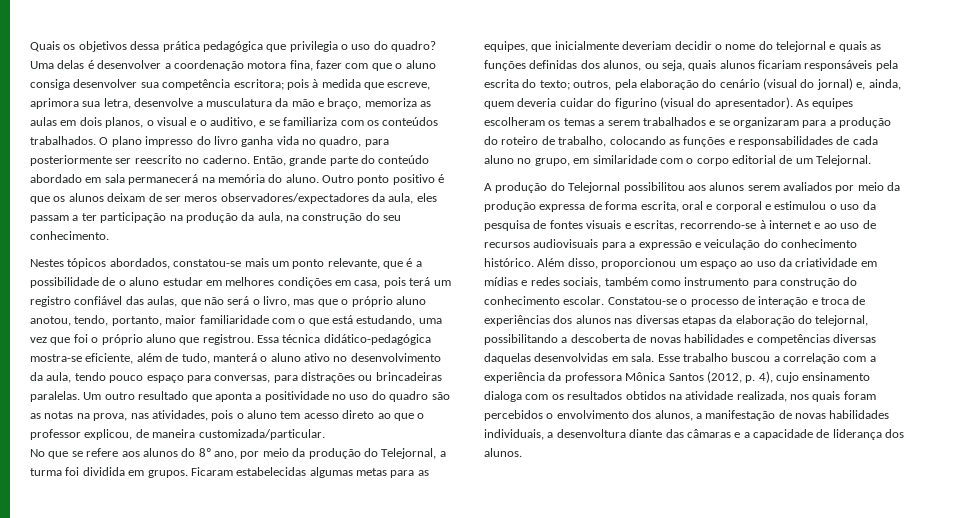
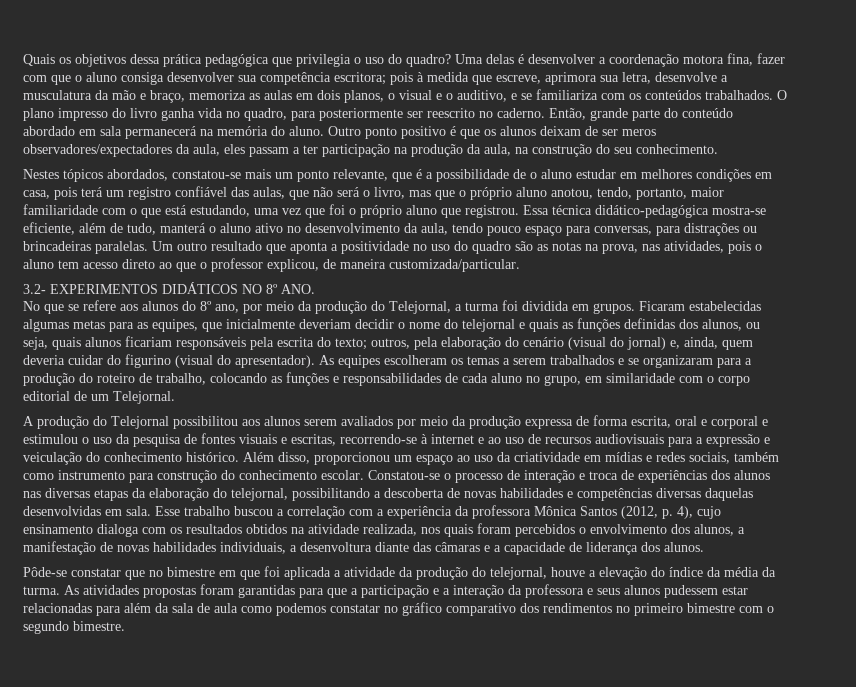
(325, 434) none -> [23,282,315,294] // 3.2- EXPERIMENTOS DIDÁTICOS NO 8º ANO.
(522, 452) none -> [23,566,776,580] [23,584,748,598] [23,602,774,616] [23,621,125,634] // Pôde-se constatar que no bimestre em que foi aplicada a atividade da produção do telejornal, houve a elevação do índice da média da turma. As atividades propostas foram garantidas para que a participação e a interação da professora e seus alunos pudessem estar relacionadas para além da sala de aula como podemos constatar no gráfico comparativo dos rendimentos no primeiro bimestre com o segundo bimestre.

